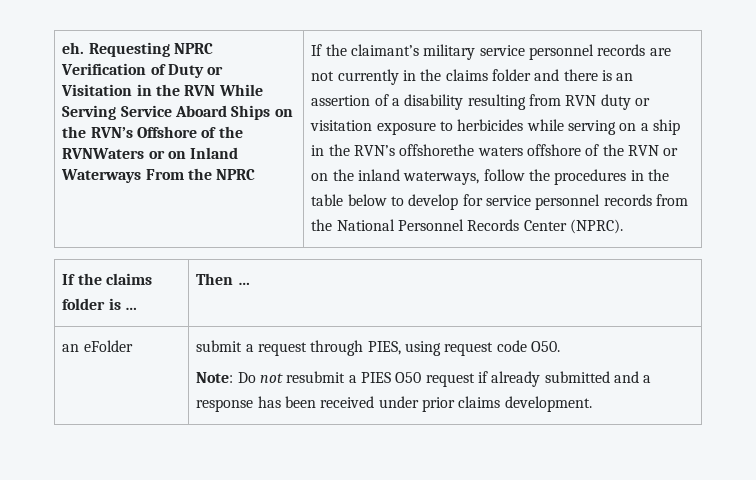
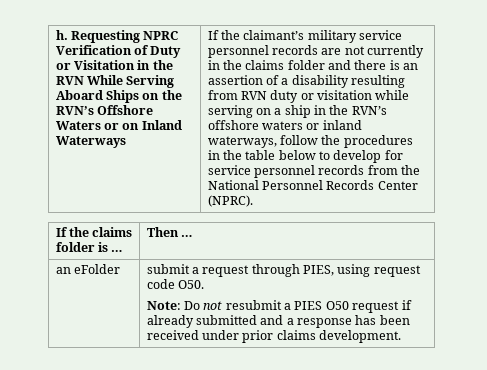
[62,42,85,54] eh. -> [55,30,68,40] h.
[120,105,172,117] Service -> (175, 81) none
[201,126,243,138] [62,148,145,159] of the RVNWaters -> [55,121,101,130] Waters
[145,168,256,180] From the NPRC -> (126, 142) none
[376,119,524,135] exposure to herbicides -> (372, 95) none
[399,144,679,156] [311,169,354,181] offshorethe waters offshore of the RVN or on the -> [207,120,320,130] offshore waters or

